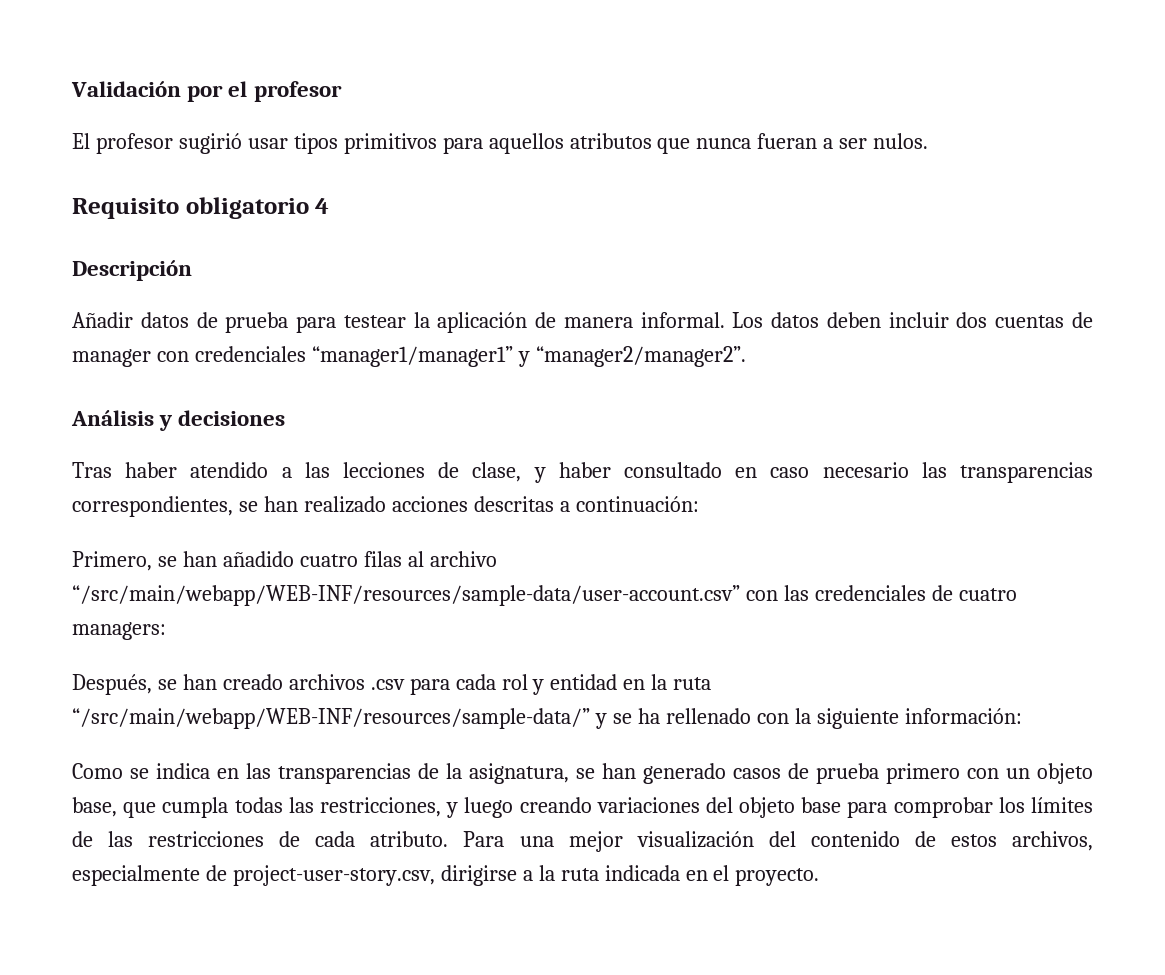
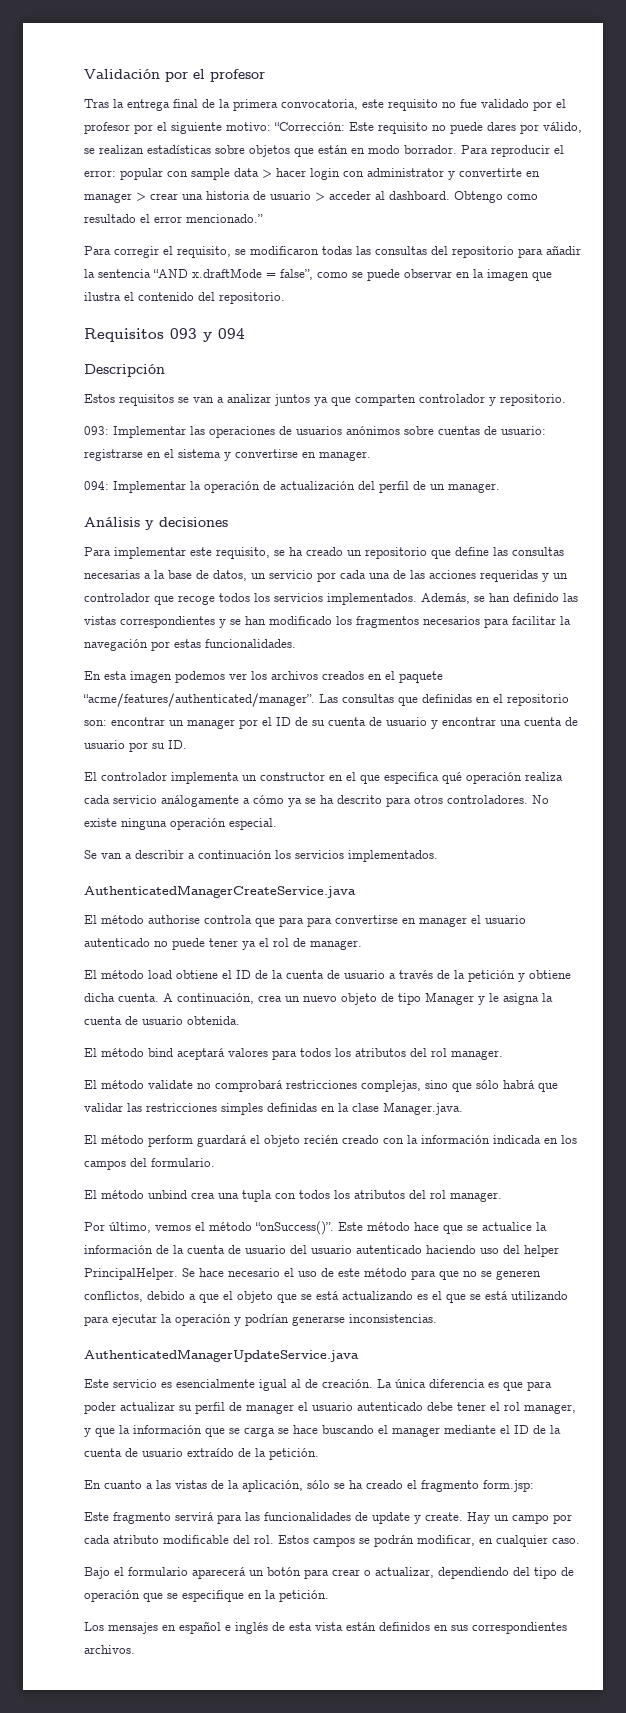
[72,133,929,154] [72,197,330,219] [72,260,192,281] [72,312,1093,333] [72,346,746,367] [71,410,286,431] [72,462,1094,483] [72,496,699,517] [72,551,497,571] [72,585,1017,606] [72,622,166,640] [72,674,712,695] [72,708,1022,729] [72,763,1093,784] [72,797,1093,818] [72,831,1093,852] [72,865,820,886] El profesor sugirió usar tipos primitivos para aquellos atributos que nunca fueran a ser nulos. // Requisito obligatorio 4 // Descripción // Añadir datos de prueba para testear la aplicación de manera informal. Los datos deben incluir dos cuentas de manager con credenciales “manager1/manager1” y “manager2/manager2”. // Análisis y decisiones // Tras haber atendido a las lecciones de clase, y haber consultado en caso necesario las transparencias correspondientes, se han realizado acciones descritas a continuación: // Primero, se han añadido cuatro filas al archivo “/src/main/webapp/WEB-INF/resources/sample-data/user-account.csv” con las credenciales de cuatro managers: // Después, se han creado archivos .csv para cada rol y entidad en la ruta “/src/main/webapp/WEB-INF/resources/sample-data/” y se ha rellenado con la siguiente información: // Como se indica en las transparencias de la asignatura, se han generado casos de prueba primero con un objeto base, que cumpla todas las restricciones, y luego creando variaciones del objeto base para comprobar los límites de las restricciones de cada atributo. Para una mejor visualización del contenido de estos archivos, especialmente de project-user-story.csv, dirigirse a la ruta indicada en el proyecto. -> [84,99,566,111] [84,122,582,134] [84,145,564,157] [84,168,540,180] [84,191,538,203] [84,214,263,223] [84,245,581,258] [84,268,552,281] [84,292,285,304] [84,328,245,342] [84,364,165,377] [84,394,566,406] [84,426,546,438] [84,449,371,461] [84,481,500,493] [84,517,228,530] [84,547,564,559] [84,570,568,582] [84,593,578,605] [84,616,571,628] [84,639,296,651] [84,671,443,683] [83,693,569,707] [84,717,578,729] [84,740,187,752] [84,772,563,784] [84,795,549,807] [84,818,277,830] [84,850,438,862] [84,885,356,898] [84,915,526,927] [84,938,362,950] [84,970,571,982] [84,992,553,1005] [84,1016,240,1025] [84,1048,503,1060] [84,1080,558,1092] [84,1102,463,1115] [84,1135,577,1147] [84,1158,215,1170] [84,1190,502,1202] [84,1221,547,1235] [84,1245,559,1257] [84,1268,541,1280] [84,1291,568,1303] [84,1314,437,1326] [84,1349,359,1362] [84,1379,552,1391] [84,1402,576,1414] [84,1425,561,1437] [84,1448,319,1460] [84,1480,534,1492] [84,1512,572,1524] [84,1535,580,1547] [84,1567,574,1579] [84,1590,329,1602] [84,1621,567,1634] [84,1645,135,1654] Tras la entrega final de la primera convocatoria, este requisito no fue validado por el profesor por el siguiente motivo: “Corrección: Este requisito no puede dares por válido, se realizan estadísticas sobre objetos que están en modo borrador. Para reproducir el error: popular con sample data > hacer login con administrator y convertirte en manager > crear una historia de usuario > acceder al dashboard. Obtengo como resultado el error mencionado.” // Para corregir el requisito, se modificaron todas las consultas del repositorio para añadir la sentencia “AND x.draftMode = false”, como se puede observar en la imagen que ilustra el contenido del repositorio. // Requisitos 093 y 094 // Descripción // Estos requisitos se van a analizar juntos ya que comparten controlador y repositorio. // 093: Implementar las operaciones de usuarios anónimos sobre cuentas de usuario: registrarse en el sistema y convertirse en manager. // 094: Implementar la operación de actualización del perfil de un manager. // Análisis y decisiones // Para implementar este requisito, se ha creado un repositorio que define las consultas necesarias a la base de datos, un servicio por cada una de las acciones requeridas y un controlador que recoge todos los servicios implementados. Además, se han definido las vistas correspondientes y se han modificado los fragmentos necesarios para facilitar la navegación por estas funcionalidades. // En esta imagen podemos ver los archivos creados en el paquete “acme/features/authenticated/manager”. Las consultas que definidas en el repositorio son: encontrar un manager por el ID de su cuenta de usuario y encontrar una cuenta de usuario por su ID. // El controlador implementa un constructor en el que especifica qué operación realiza cada servicio análogamente a cómo ya se ha descrito para otros controladores. No existe ninguna operación especial. // Se van a describir a continuación los servicios implementados. // AuthenticatedManagerCreateService.java // El método authorise controla que para para convertirse en manager el usuario autenticado no puede tener ya el rol de manager. // El método load obtiene el ID de la cuenta de usuario a través de la petición y obtiene dicha cuenta. A continuación, crea un nuevo objeto de tipo Manager y le asigna la cuenta de usuario obtenida. // El método bind aceptará valores para todos los atributos del rol manager. // El método validate no comprobará restricciones complejas, sino que sólo habrá que validar las restricciones simples definidas en la clase Manager.java. // El método perform guardará el objeto recién creado con la información indicada en los campos del formulario. // El método unbind crea una tupla con todos los atributos del rol manager. // Por último, vemos el método “onSuccess()”. Este método hace que se actualice la información de la cuenta de usuario del usuario autenticado haciendo uso del helper PrincipalHelper. Se hace necesario el uso de este método para que no se generen conflictos, debido a que el objeto que se está actualizando es el que se está utilizando para ejecutar la operación y podrían generarse inconsistencias. // AuthenticatedManagerUpdateService.java // Este servicio es esencialmente igual al de creación. La única diferencia es que para poder actualizar su perfil de manager el usuario autenticado debe tener el rol manager, y que la información que se carga se hace buscando el manager mediante el ID de la cuenta de usuario extraído de la petición. // En cuanto a las vistas de la aplicación, sólo se ha creado el fragmento form.jsp: // Este fragmento servirá para las funcionalidades de update y create. Hay un campo por cada atributo modificable del rol. Estos campos se podrán modificar, en cualquier caso. // Bajo el formulario aparecerá un botón para crear o actualizar, dependiendo del tipo de operación que se especifique en la petición. // Los mensajes en español e inglés de esta vista están definidos en sus correspondientes archivos.

